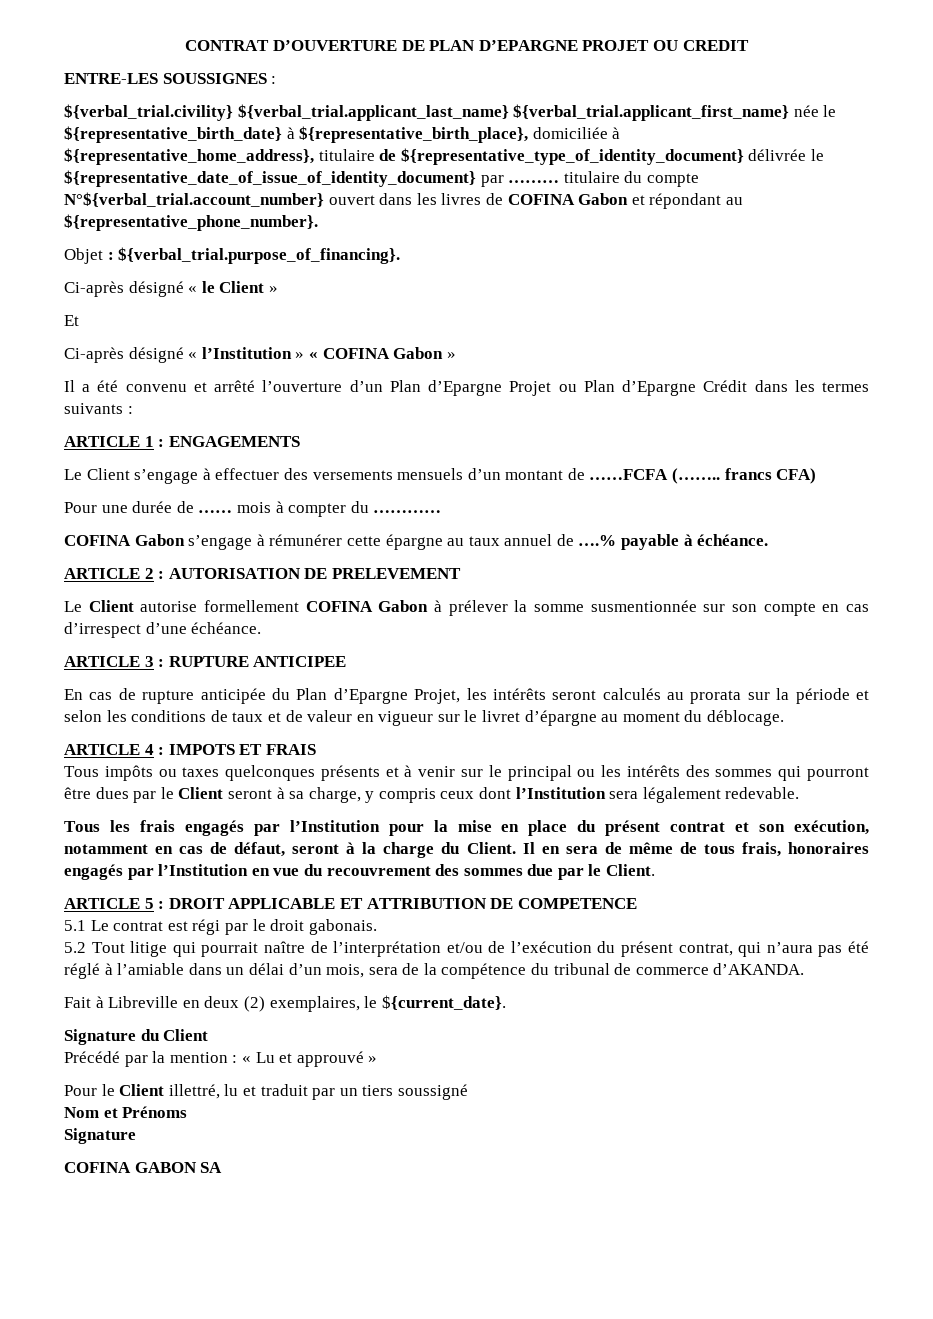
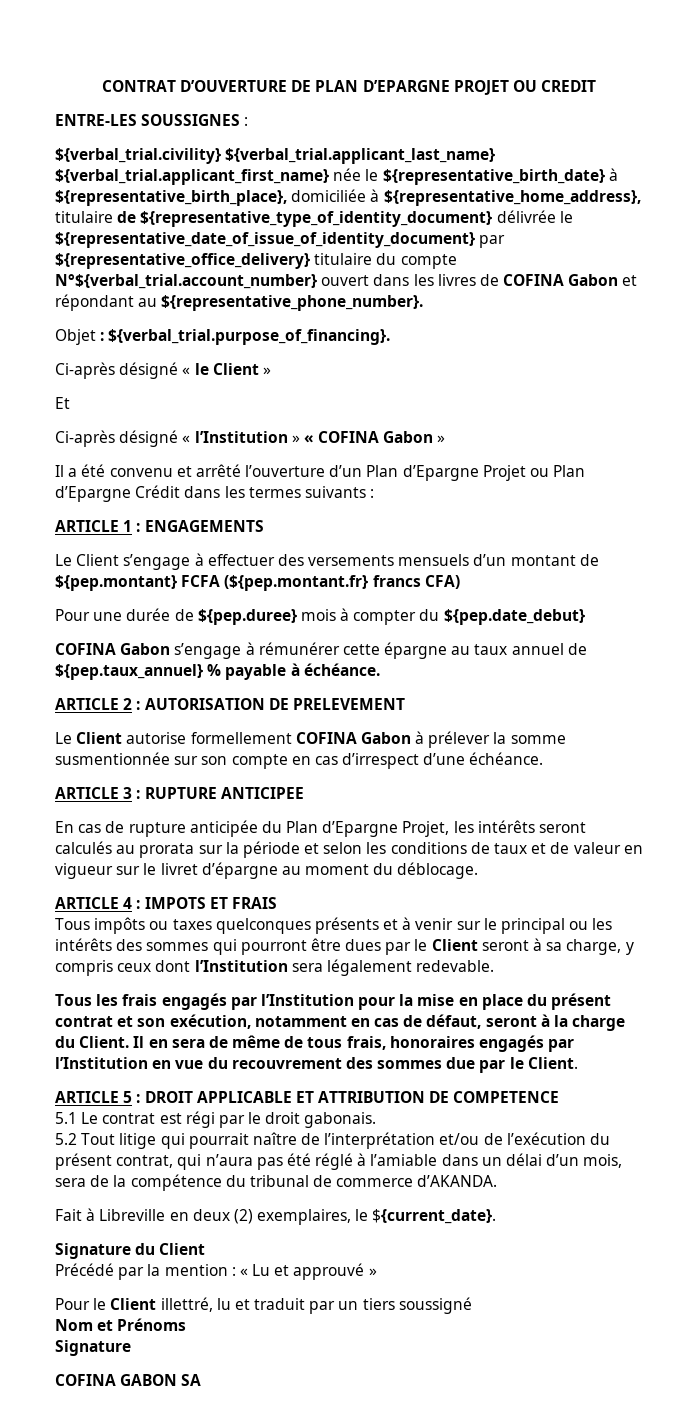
[508,180,560,183] ……… -> [55,253,310,269] ${representative_office_delivery}
[589,468,721,484] ……FCFA (…….. -> [55,575,369,591] ${pep.montant} FCFA (${pep.montant.fr}
[198,510,233,513] …… -> [197,609,297,625] ${pep.duree}
[373,510,442,513] ………… -> [443,609,585,625] ${pep.date_debut}
[578,535,617,546] ….% -> [55,664,222,680] ${pep.taux_annuel} %

